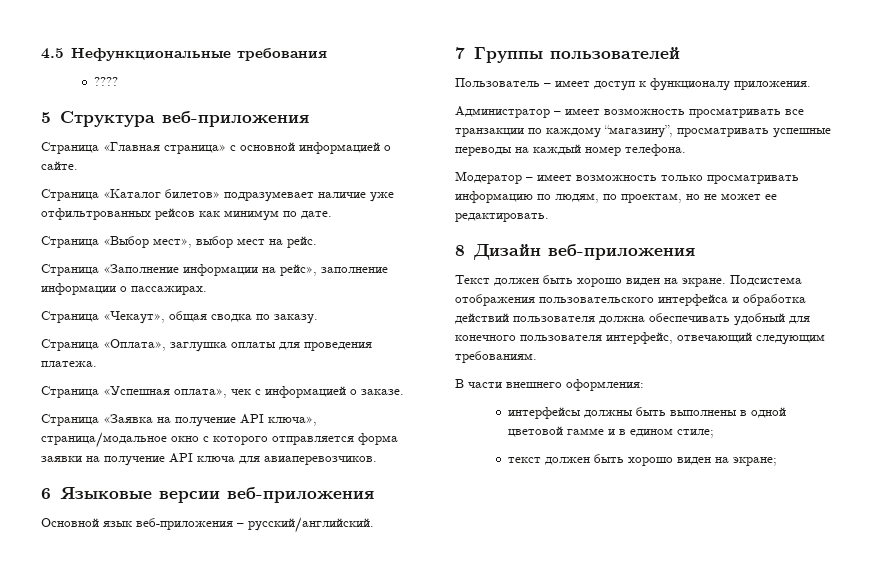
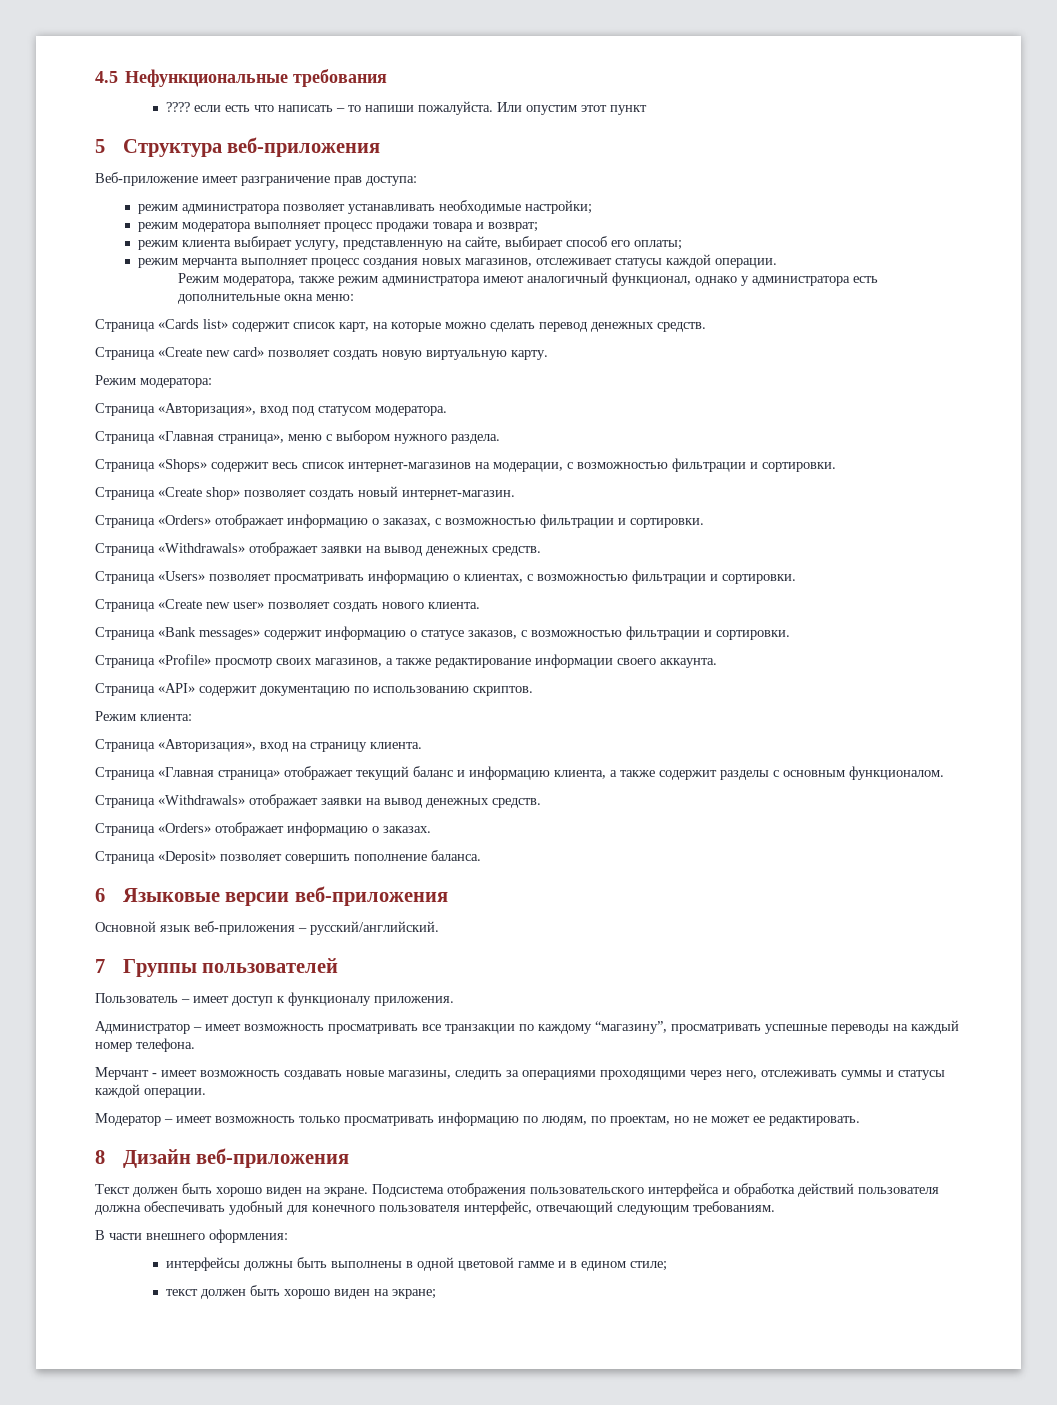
[41,111,310,127] [41,142,391,154] [41,161,78,170] [41,189,394,202] [41,208,332,221] [41,236,317,248] [41,264,388,276] [41,283,207,295] [41,311,318,324] [41,339,372,352] [41,361,97,367] [41,386,404,398] [41,414,317,427] [41,432,398,448] [41,453,377,466] // 5 Структура веб-приложения // Страница «Главная страница» с основной информацией о сайте. // Страница «Каталог билетов» подразумевает наличие уже отфильтрованных рейсов как минимум по дате. // Страница «Выбор мест», выбор мест на рейс. // Страница «Заполнение информации на рейс», заполнение информации о пассажирах. // Страница «Чекаут», общая сводка по заказу. // Страница «Оплата», заглушка оплаты для проведения платежа. // Страница «Успешная оплата», чек с информацией о заказе. // Страница «Заявка на получение API ключа», страница/модальное окно с которого отправляется форма заявки на получение API ключа для авиаперевозчиков. -> [194,101,648,115] [95,137,381,157] [95,172,417,186] [138,200,593,214] [138,222,539,232] [138,236,683,250] [138,254,778,268] [177,272,878,286] [177,294,354,304] [95,319,706,332] [95,347,548,360] [95,375,212,388] [95,403,447,416] [95,430,500,444] [95,458,836,472] [95,486,515,500] [95,514,704,528] [95,542,541,556] [95,570,796,584] [95,599,480,612] [95,626,790,640] [95,654,717,668] [95,683,533,696] [95,711,192,721] [95,739,422,752] [95,766,944,780] [95,794,541,808] [95,822,431,836] [95,850,481,864] если есть что написать – то напиши пожалуйста. Или опустим этот пункт // 5 Структура веб-приложения // Веб-приложение имеет разграничение прав доступа: // режим администратора позволяет устанавливать необходимые настройки; // режим модератора выполняет процесс продажи товара и возврат; // режим клиента выбирает услугу, представленную на сайте, выбирает способ его оплаты; // режим мерчанта выполняет процесс создания новых магазинов, отслеживает статусы каждой операции. // Режим модератора, также режим администратора имеют аналогичный функционал, однако у администратора есть дополнительные окна меню: // Страница «Cards list» cодержит список карт, на которые можно сделать перевод денежных средств. // Страница «Create new card» позволяет создать новую виртуальную карту. // Режим модератора: // Страница «Авторизация», вход под статусом модератора. // Страница «Главная страница», меню с выбором нужного раздела. // Страница «Shops» содержит весь список интернет-магазинов на модерации, с возможностью фильтрации и сортировки. // Страница «Create shop» позволяет создать новый интернет-магазин. // Страница «Orders» отображает информацию о заказах, с возможностью фильтрации и сортировки. // Страница «Withdrawals» отображает заявки на вывод денежных средств. // Страница «Users» позволяет просматривать информацию о клиентах, с возможностью фильтрации и сортировки. // Страница «Create new user» позволяет создать нового клиента. // Страница «Bank messages» содержит информацию о статусе заказов, с возможностью фильтрации и сортировки. // Страница «Profile» просмотр своих магазинов, а также редактирование информации своего аккаунта. // Страница «API» содержит документацию по использованию скриптов. // Режим клиента: // Страница «Авторизация», вход на страницу клиента. // Страница «Главная страница» отображает текущий баланс и информацию клиента, а также содержит разделы с основным функционалом. // Страница «Withdrawals» отображает заявки на вывод денежных средств. // Страница «Orders» отображает информацию о заказах. // Страница «Deposit» позволяет совершить пополнение баланса.
(686, 150) none -> [95,1067,945,1080] [95,1084,206,1098] // Мерчант - имеет возможность создавать новые магазины, следить за операциями проходящими через него, отслеживать суммы и статусы каждой операции.

